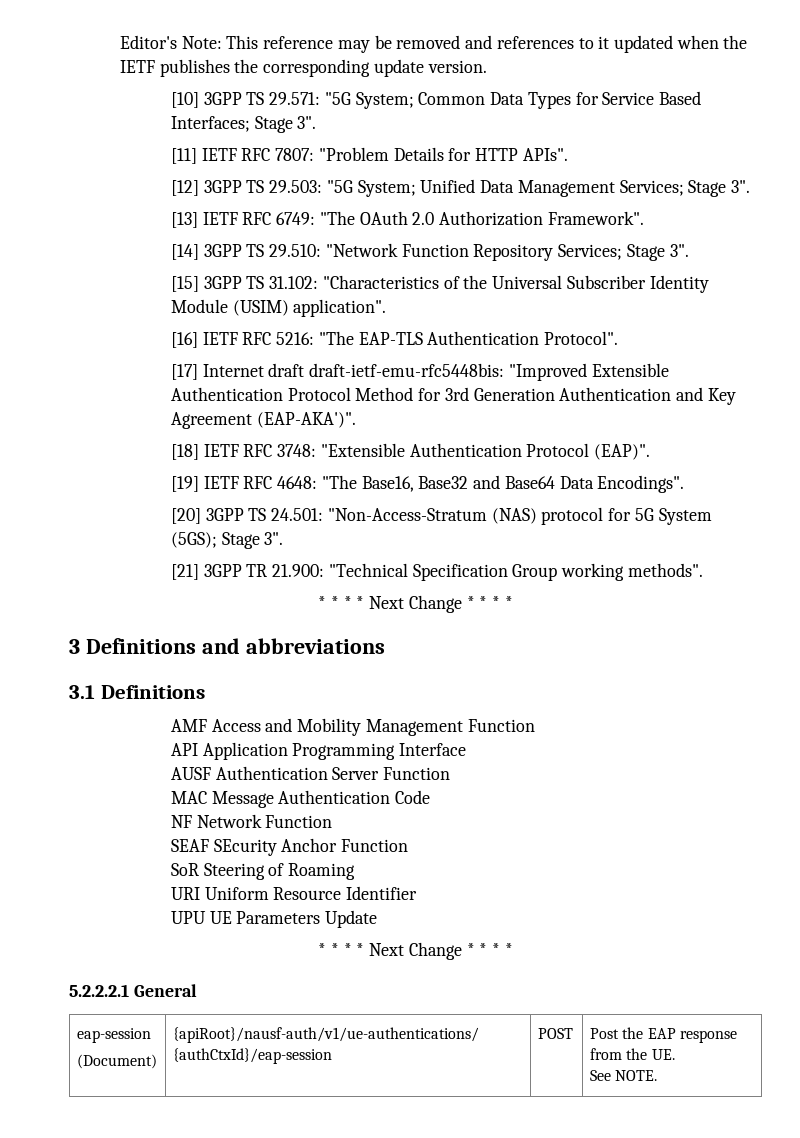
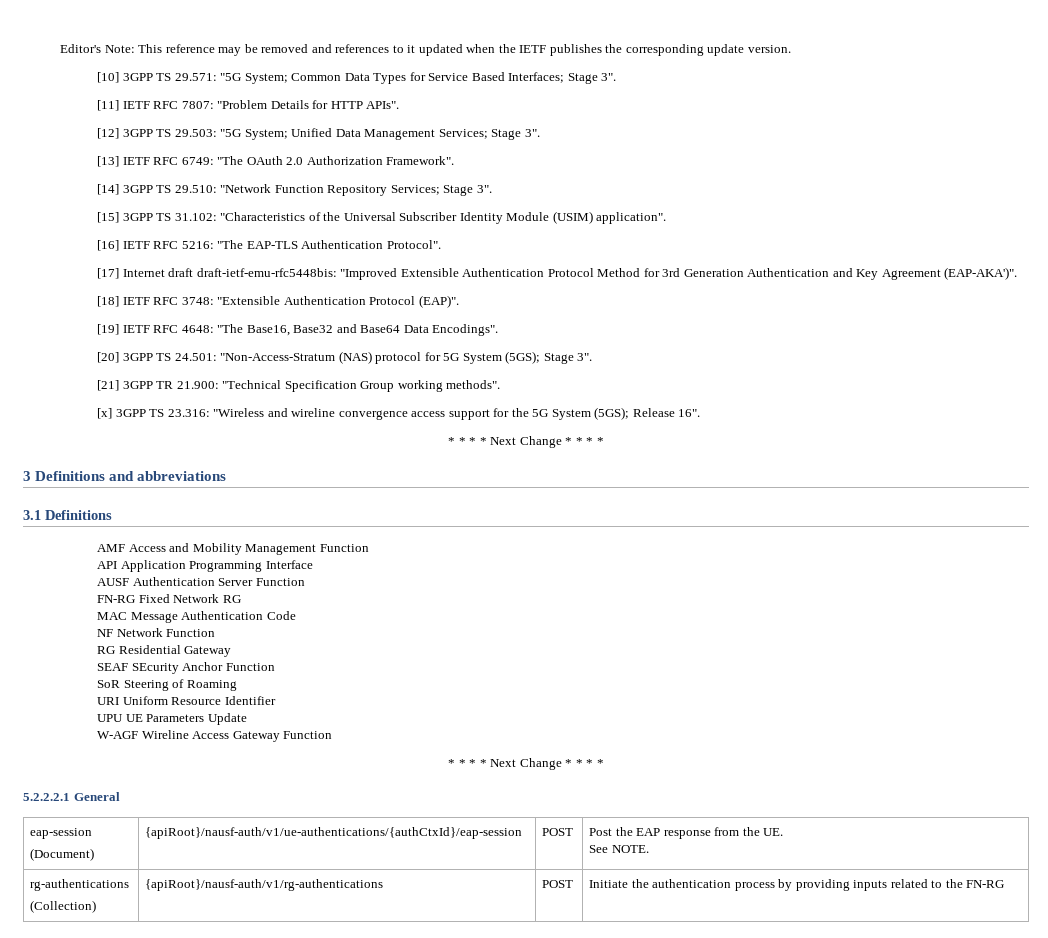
(703, 570) none -> [97,407,701,420] // [x] 3GPP TS 23.316: "Wireless and wireline convergence access support for the 5G System (5GS); Release 16".
(451, 773) none -> [97,594,241,603] // FN-RG Fixed Network RG
(333, 821) none -> [97,645,232,657] // RG Residential Gateway
(378, 919) none -> [97,730,333,742] // W-AGF Wireline Access Gateway Function
(658, 1075) none -> [30,879,130,891] [30,900,97,913] [145,879,384,891] [542,880,574,888] [589,879,1005,891] // rg-authentications // (Collection) | {apiRoot}/nausf-auth/v1/rg-authentications | POST | Initiate the authentication process by providing inputs related to the FN-RG

